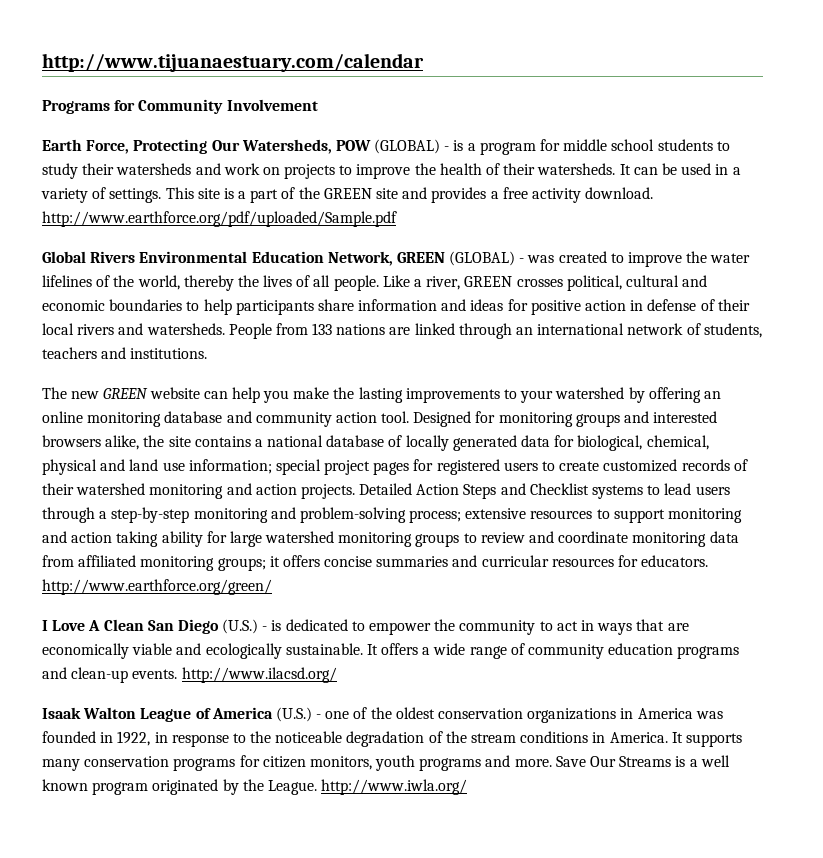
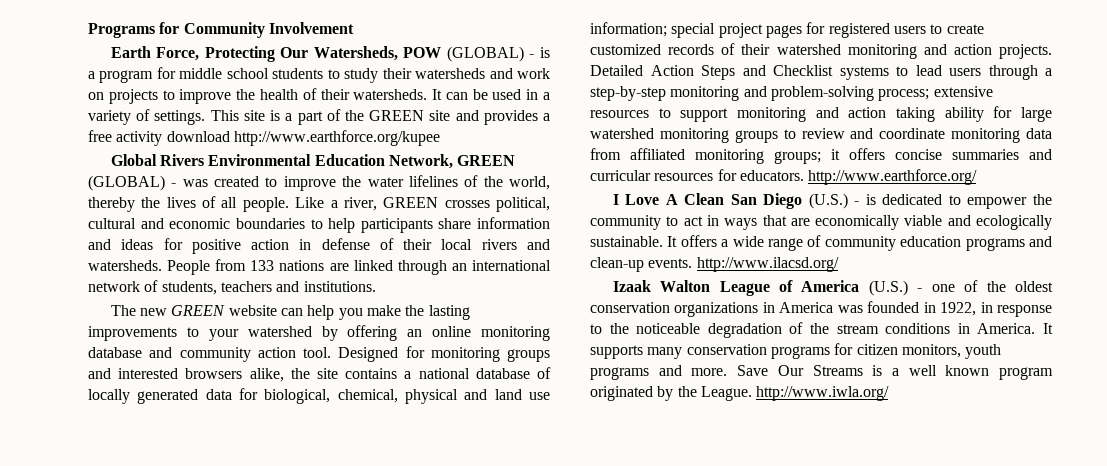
[42,53,424,72] http://www.tijuanaestuary.com/calendar // -> (88, 30) none
[585,187,654,199] [42,211,397,227] download. http://www.earthforce.org/pdf/uploaded/Sample.pdf -> [166,130,440,146] download http://www.earthforce.org/kupee
[42,579,272,595] http://www.earthforce.org/green/ -> [808,169,978,185] http://www.earthforce.org/
[42,707,81,719] Isaak -> [612,280,651,292] Izaak

